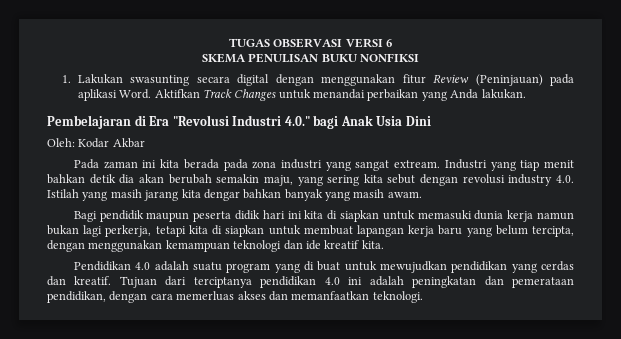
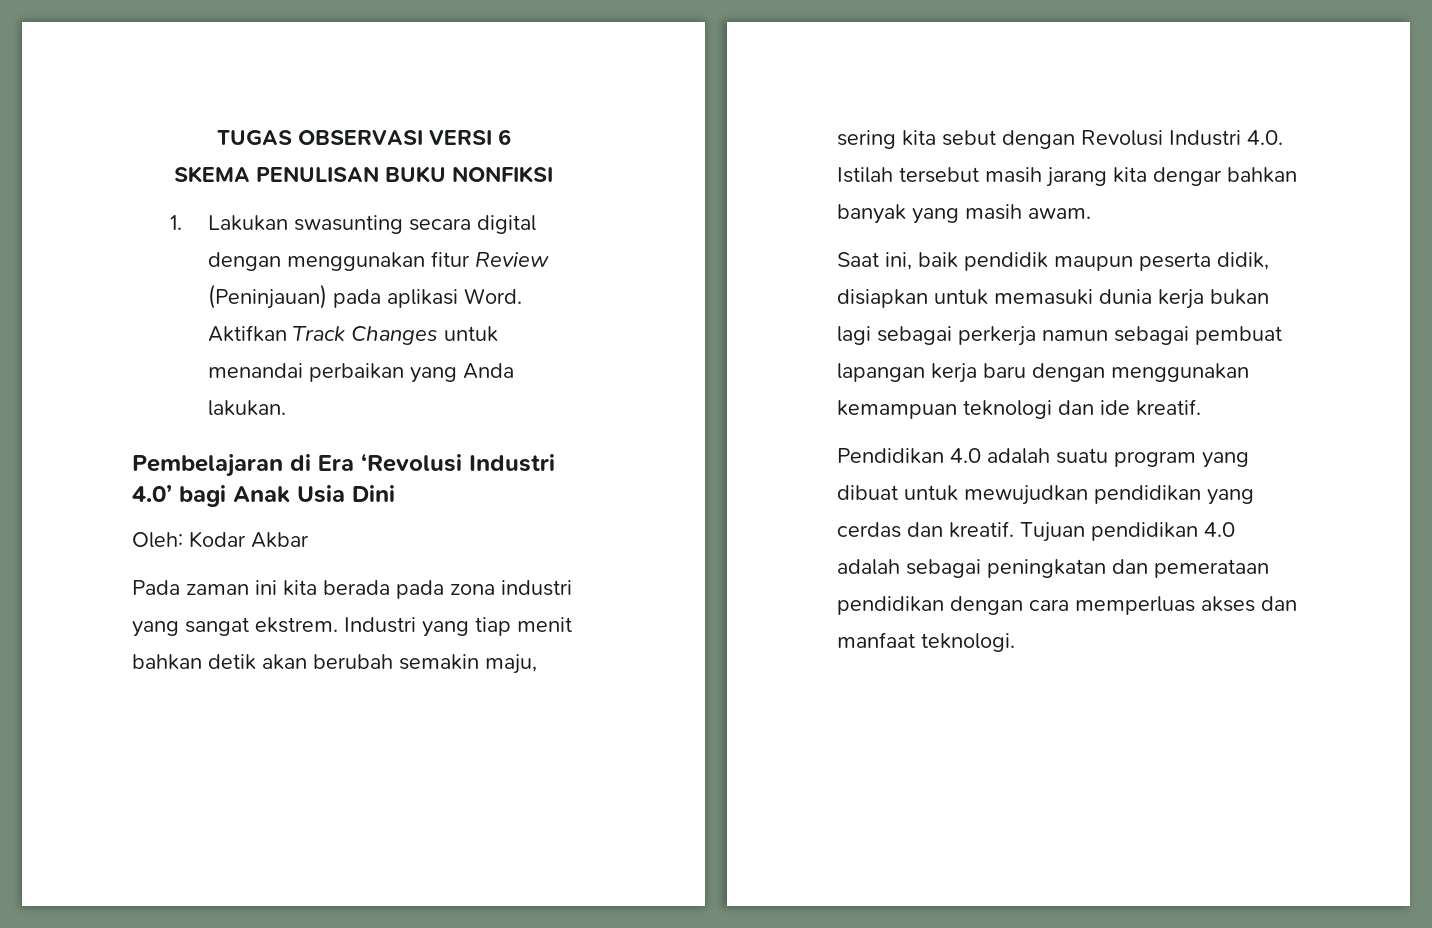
[172,115,310,126] "Revolusi Industri 4.0." -> [361,453,555,472] [132,485,172,502] ‘Revolusi Industri 4.0’
[394,160,441,168] extream. -> [255,617,338,633] ekstrem.
[119,174,135,184] dia -> (256, 662) none
[297,176,323,186] yang -> (537, 664) none
[462,174,553,186] revolusi industry -> [1081,130,1241,146] Revolusi Industri
[82,191,108,201] yang -> [899,167,979,183] tersebut
[73,210,380,222] Bagi pendidik maupun peserta didik hari ini kita di siapkan -> [837,252,1269,271] [837,289,928,308] Saat ini, baik pendidik maupun peserta didik, disiapkan
[537,212,575,220] namun -> (1204, 299) none
[105,225,574,237] perkerja, tetapi kita di siapkan untuk membuat lapangan kerja baru yang belum tercipta, -> [877,326,1282,346] [837,363,1026,383] sebagai perkerja namun sebagai pembuat lapangan kerja baru
[324,240,384,249] kreatif kita. -> [1136,399,1201,416] kreatif.
[303,261,341,271] di buat -> [837,485,898,500] dibuat
[165,276,404,288] dari terciptanya pendidikan 4.0 ini adalah -> [1091,522,1235,541] [837,559,981,578] pendidikan 4.0 adalah sebagai
[47,291,106,303] pendidikan, -> [837,596,944,615] pendidikan
[176,291,235,301] memerluas -> [1075,596,1195,615] memperluas
[291,291,370,300] memanfaatkan -> [837,632,915,648] manfaat

